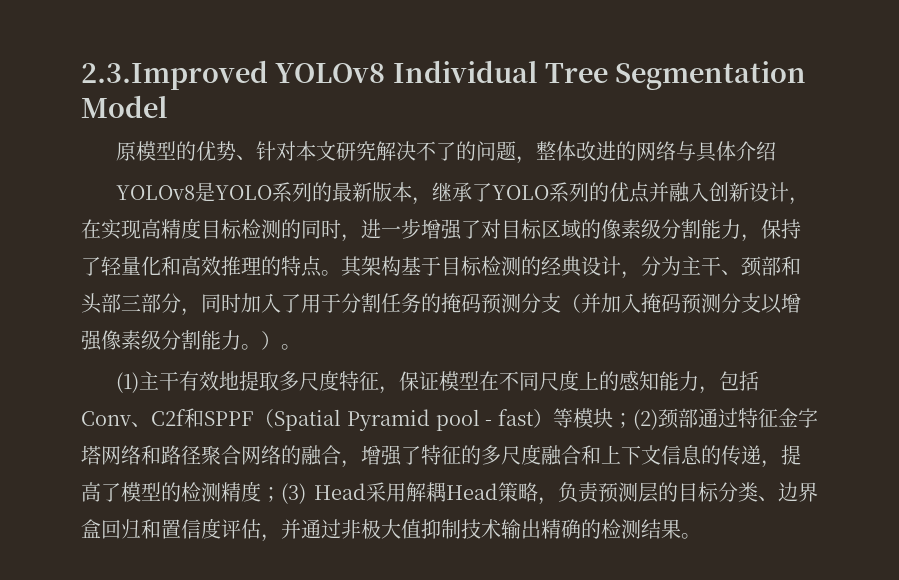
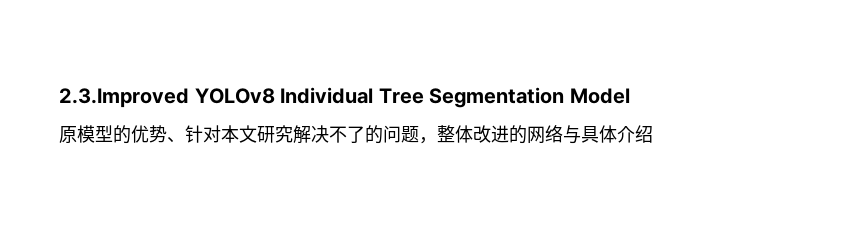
[115,182,809,205] [81,218,801,242] [81,256,801,279] [81,293,801,316] [81,330,301,351] [115,370,759,394] [81,408,818,431] [81,444,801,468] [81,481,818,505] [81,518,701,542] // YOLOv8是YOLO系列的最新版本，继承了YOLO系列的优点并融入创新设计，在实现高精度目标检测的同时，进一步增强了对目标区域的像素级分割能力，保持了轻量化和高效推理的特点。其架构基于目标检测的经典设计，分为主干、颈部和头部三部分，同时加入了用于分割任务的掩码预测分支（并加入掩码预测分支以增强像素级分割能力。）。 // (1)主干有效地提取多尺度特征，保证模型在不同尺度上的感知能力，包括Conv、C2f和SPPF（Spatial Pyramid pool - fast）等模块；(2)颈部通过特征金字塔网络和路径聚合网络的融合，增强了特征的多尺度融合和上下文信息的传递，提高了模型的检测精度；(3) Head采用解耦Head策略，负责预测层的目标分类、边界盒回归和置信度评估，并通过非极大值抑制技术输出精确的检测结果。 -> (653, 134) none

